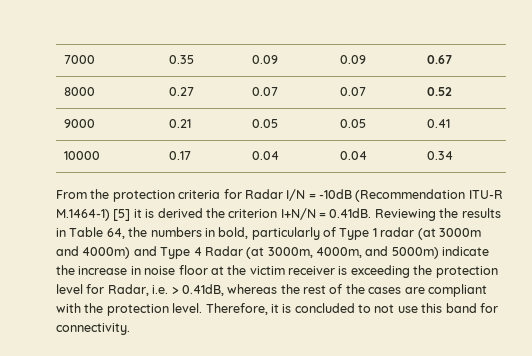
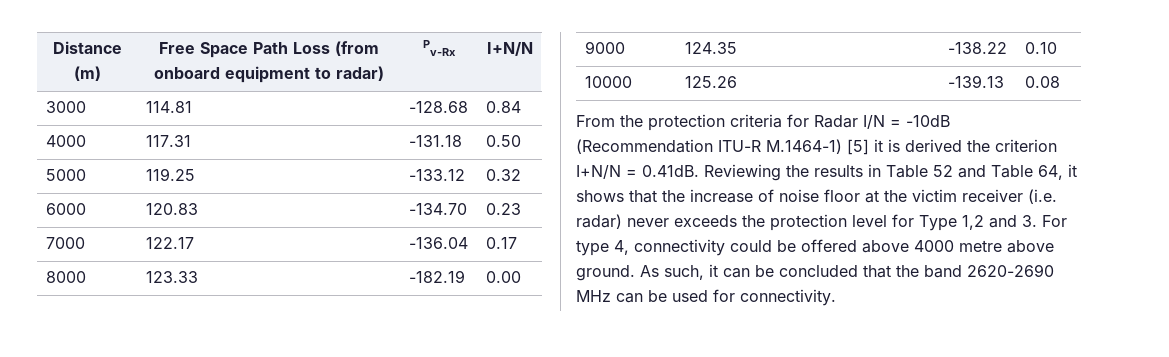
[63,55,95,64] [168,55,194,64] [251,55,278,64] [339,55,366,64] [426,55,452,64] [63,87,95,96] [168,87,194,96] [251,87,278,96] [339,87,366,96] [426,87,452,96] [63,119,95,128] [168,119,191,128] [251,119,278,128] [339,119,366,128] [426,119,450,128] [63,151,100,160] [168,151,191,160] [251,151,279,160] [339,151,367,160] [426,151,453,160] 7000 | 0.35 | 0.09 | 0.09 | 0.67 // 8000 | 0.27 | 0.07 | 0.07 | 0.52 // 9000 | 0.21 | 0.05 | 0.05 | 0.41 // 10000 | 0.17 | 0.04 | 0.04 | 0.34 -> [53,41,122,54] [74,66,101,81] [159,41,379,58] [154,66,384,83] [423,40,456,56] [486,42,533,56] [45,101,86,113] [145,101,192,113] [408,101,468,113] [485,101,521,113] [45,135,86,147] [145,135,191,147] [408,135,462,147] [485,135,521,147] [45,169,86,181] [145,168,195,181] [408,169,465,181] [485,169,521,181] [45,203,86,215] [145,203,198,215] [408,203,467,215] [485,203,521,215] [45,237,85,249] [145,237,194,249] [408,237,468,249] [485,237,517,249] [45,271,86,283] [145,271,198,283] [408,270,465,283] [485,271,521,283] [584,41,625,54] [684,42,737,54] [947,42,1007,54] [1024,42,1057,54] [584,76,632,88] [684,76,737,88] [947,75,1004,88] [1024,76,1060,88] Distance (m) | Free Space Path Loss (from onboard equipment to radar) | Pv-Rx | I+N/N // 3000 | 114.81 | -128.68 | 0.84 // 4000 | 117.31 | -131.18 | 0.50 // 5000 | 119.25 | -133.12 | 0.32 // 6000 | 120.83 | -134.70 | 0.23 // 7000 | 122.17 | -136.04 | 0.17 // 8000 | 123.33 | -182.19 | 0.00 // 9000 | 124.35 | -138.22 | 0.10 // 10000 | 125.26 | -139.13 | 0.08
[106,227,481,240] [56,246,490,259] 64, the numbers in bold, particularly of Type 1 radar (at 3000m and 4000m) and Type 4 Radar (at 3000m, 4000m, and 5000m) indicate -> [933,164,1077,180] [576,190,657,203] 52 and Table 64, it shows that
[130,266,141,275] in -> [758,189,774,202] of
[338,265,498,278] [56,284,487,297] [56,303,477,316] is exceeding the protection level for Radar, i.e. > 0.41dB, whereas the rest of the cases are compliant with the protection level. Therefore, it is concluded to not use this band -> [1028,189,1057,204] [576,214,1067,231] [576,239,1054,256] [576,264,1054,281] [576,290,708,303] (i.e. radar) never exceeds the protection level for Type 1,2 and 3. For type 4, connectivity could be offered above 4000 metre above ground. As such, it can be concluded that the band 2620-2690 MHz can be used

